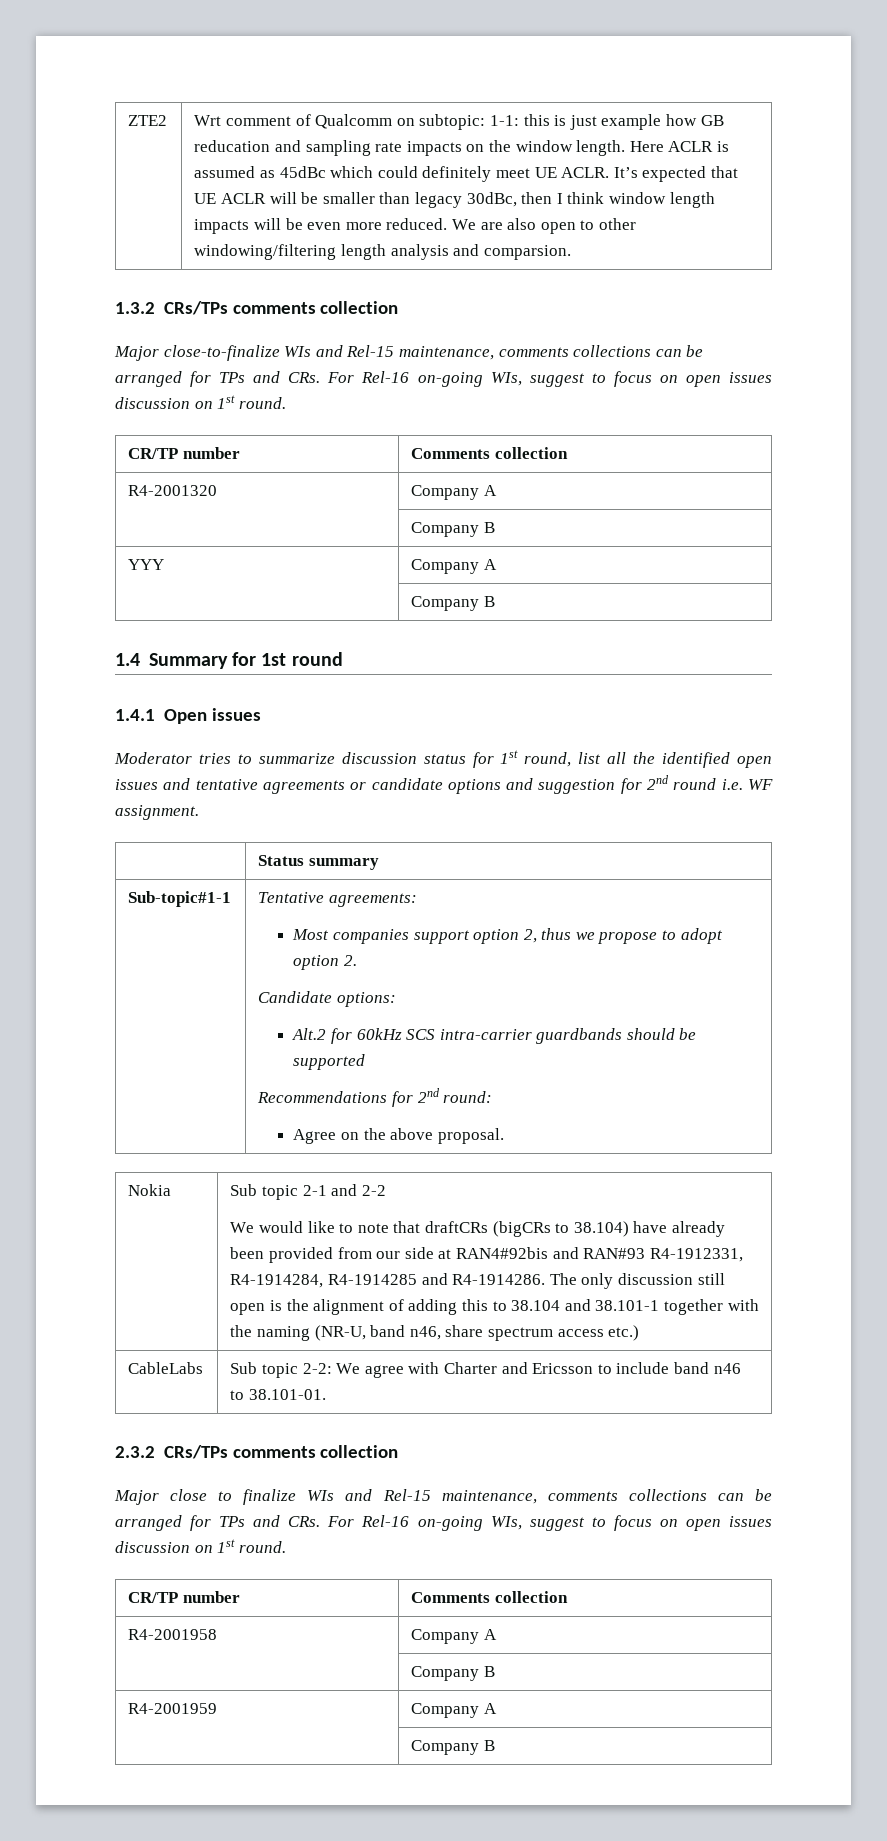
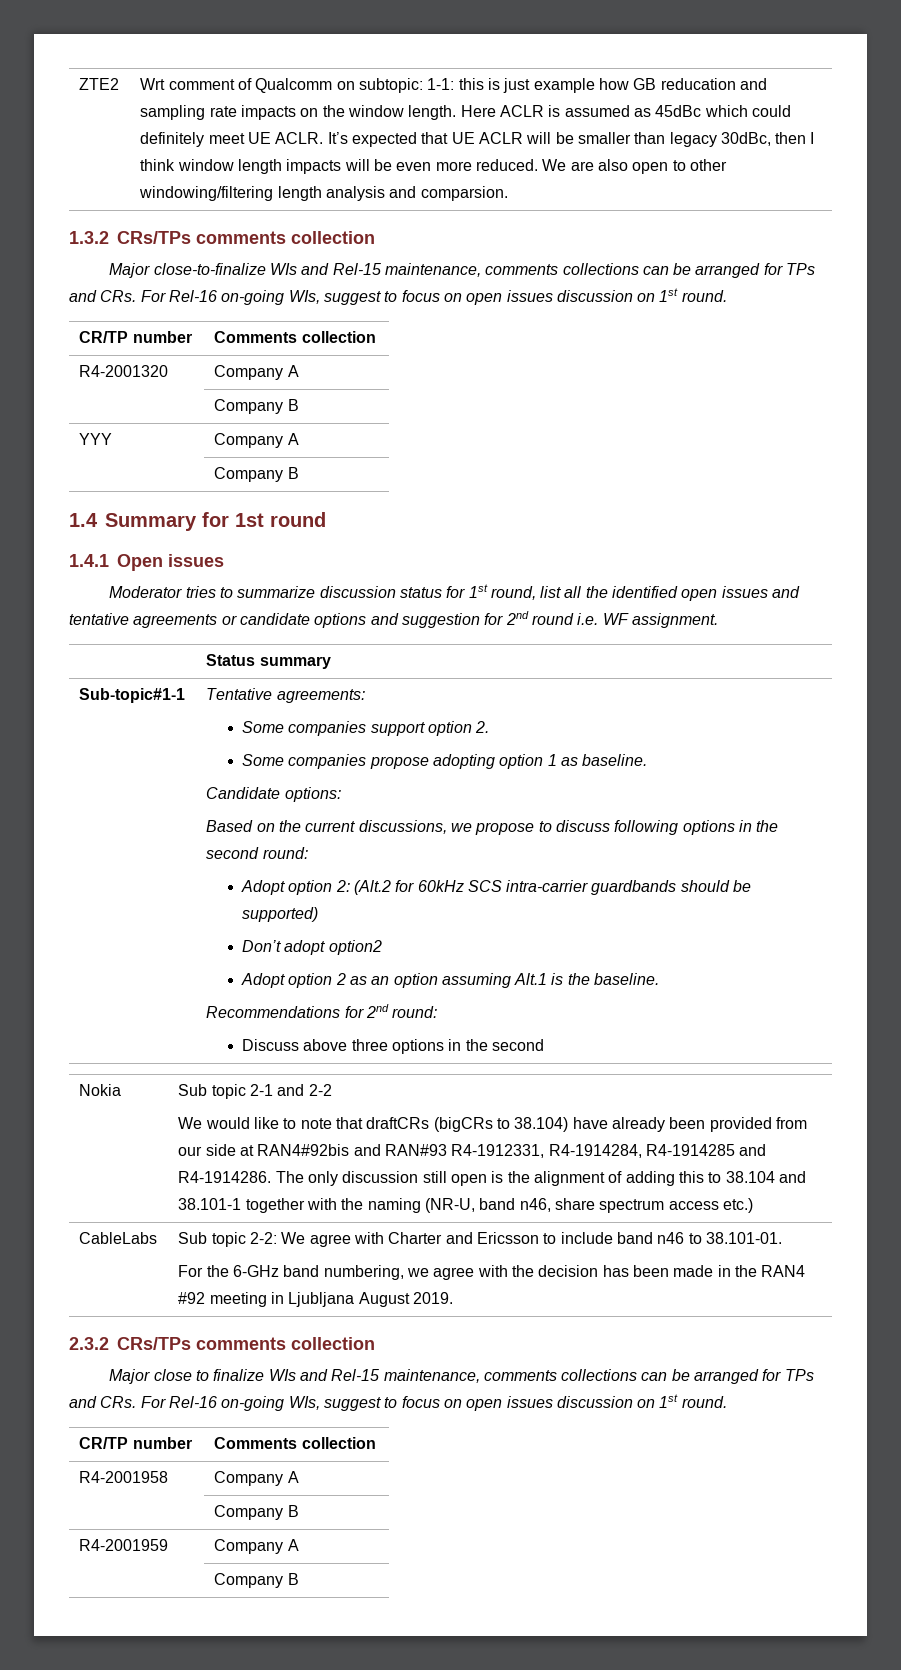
[292,929,330,940] Most -> [241,721,284,733] Some
[523,928,723,944] [293,955,357,970] [258,991,397,1007] [292,1028,327,1040] 2, thus we propose to adopt option 2. // Candidate options: // Alt.2 -> [475,721,490,733] [241,754,648,769] [206,787,341,802] [206,820,779,835] [206,847,308,859] [240,880,391,895] 2. // Some companies propose adopting option 1 as baseline. // Candidate options: // Based on the current discussions, we propose to discuss following options in the second round: // Adopt option 2: (Alt.2
[293,1054,366,1070] [257,1088,493,1107] [293,1128,504,1144] supported // Recommendations for 2nd round: // Agree on the above proposal. -> [241,907,318,922] [241,940,382,955] [240,973,660,988] [206,1004,438,1018] [241,1039,544,1054] supported) // Don’t adopt option2 // Adopt option 2 as an option assuming Alt.1 is the baseline. // Recommendations for 2nd round: // Discuss above three options in the second
(327, 1394) none -> [178,1265,806,1280] [178,1292,453,1307] // For the 6-GHz band numbering, we agree with the decision has been made in the RAN4 #92 meeting in Ljubljana August 2019.

